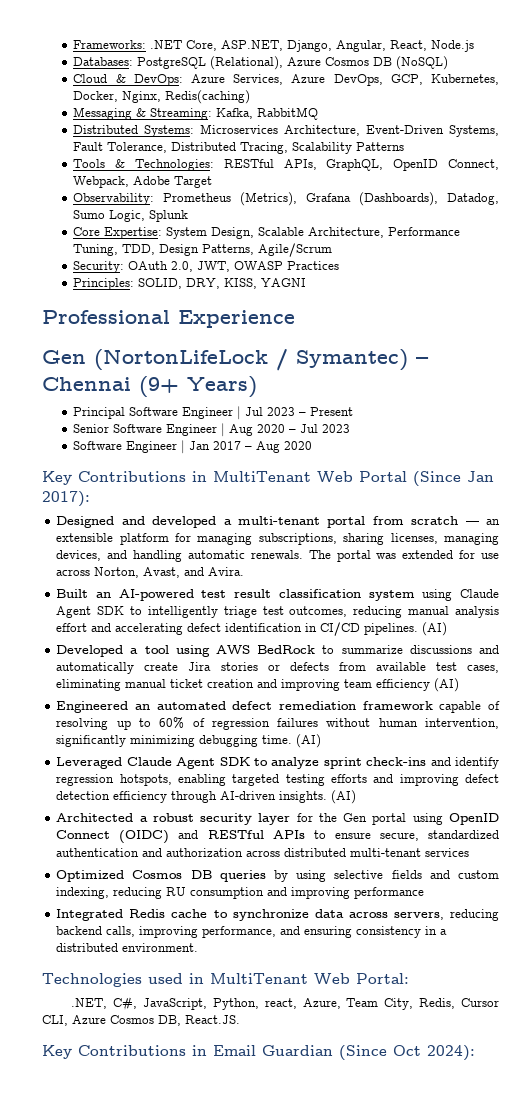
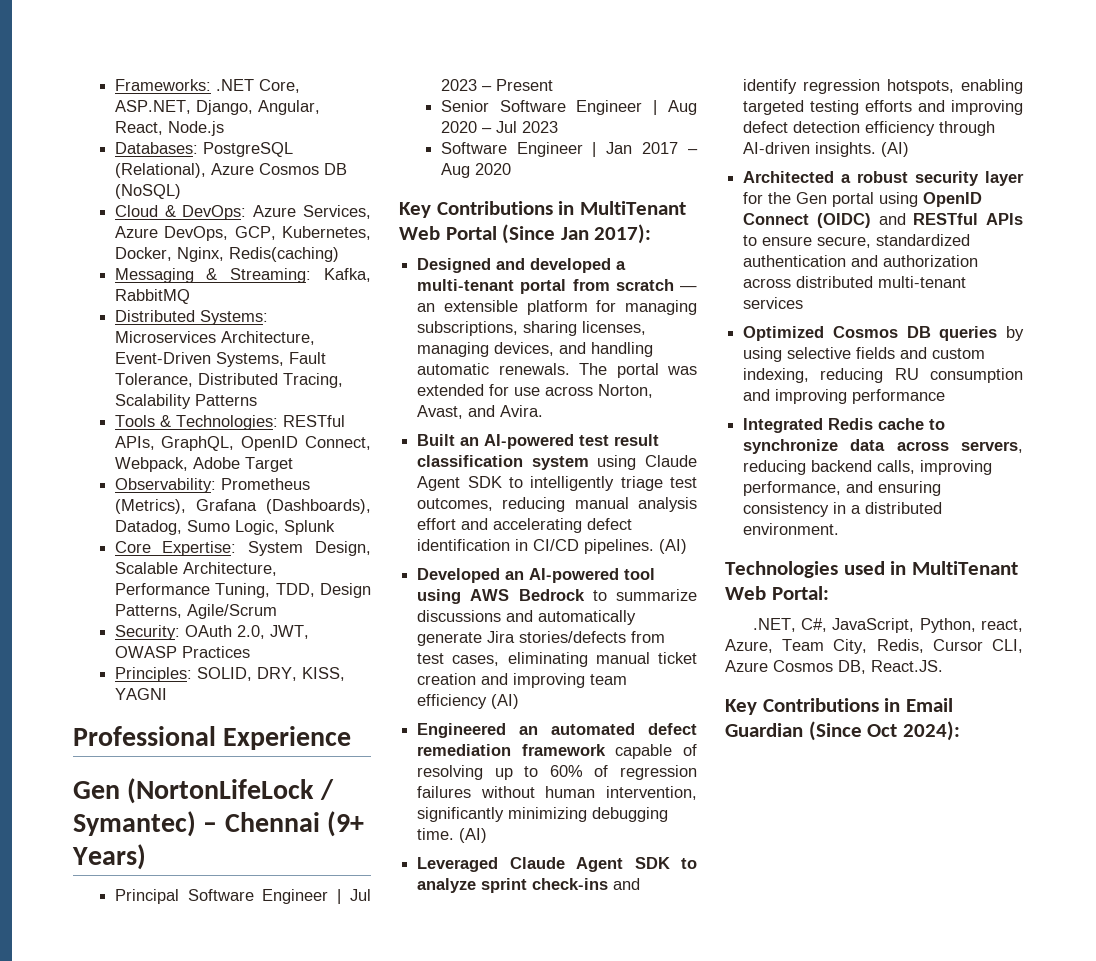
[130,648,139,654] a -> [505,568,620,583] an AI-powered
[257,645,316,654] BedRock -> [518,589,585,601] Bedrock
[144,662,426,671] create Jira stories or defects from available -> [417,631,666,646] generate Jira stories/defects from

